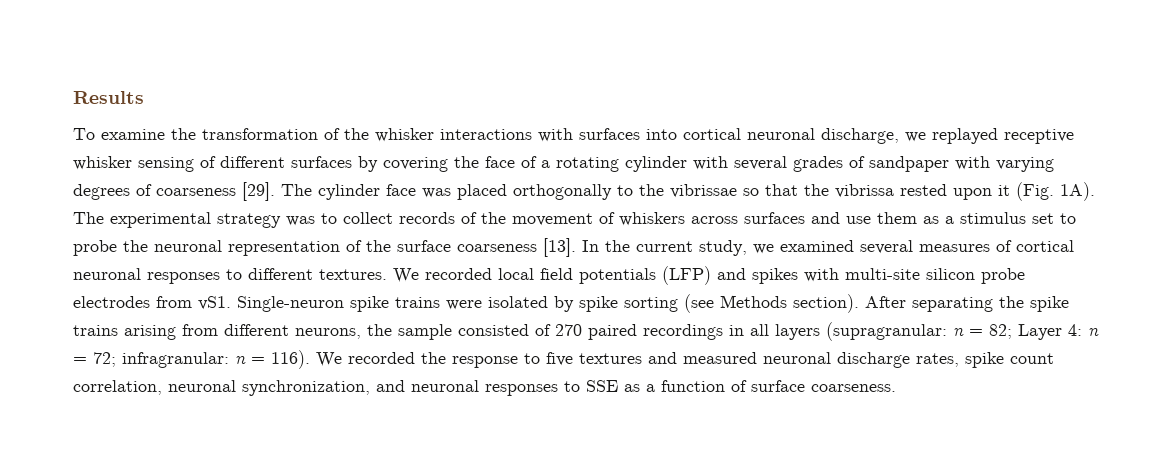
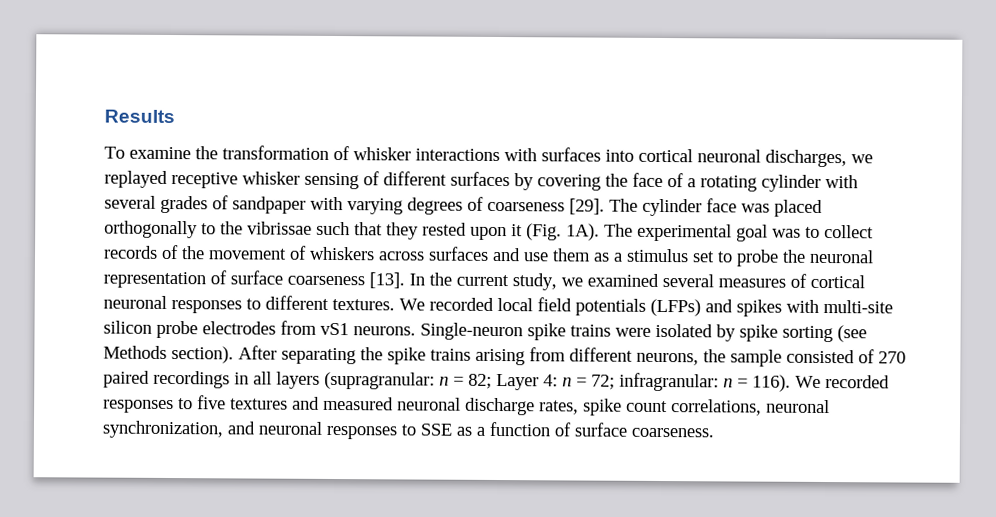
[344,128,369,140] the -> (350, 153) none
[821,128,899,144] discharge, -> [765,149,847,168] discharges,
[743,184,894,198] so that the vibrissa -> [316,221,419,240] such that they
[217,213,281,228] strategy -> [736,224,768,242] goal
[366,240,391,252] the -> (227, 277) none
[662,266,711,285] (LFP) -> [650,298,701,317] (LFPs)
[198,296,231,310] vS1. -> [320,322,416,336] vS1 neurons.
[421,352,518,368] the response -> [103,399,174,414] responses
[73,380,162,395] correlation, -> [671,399,762,416] correlations,

